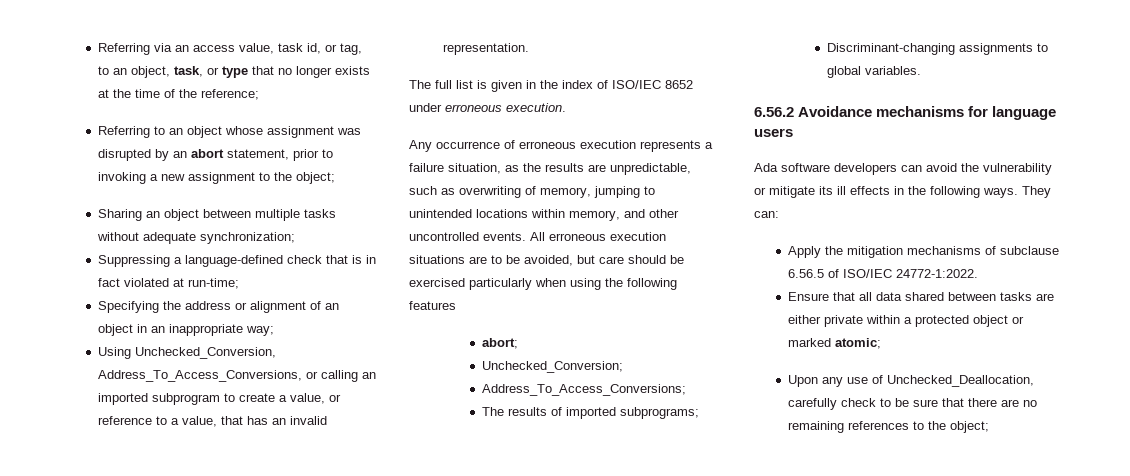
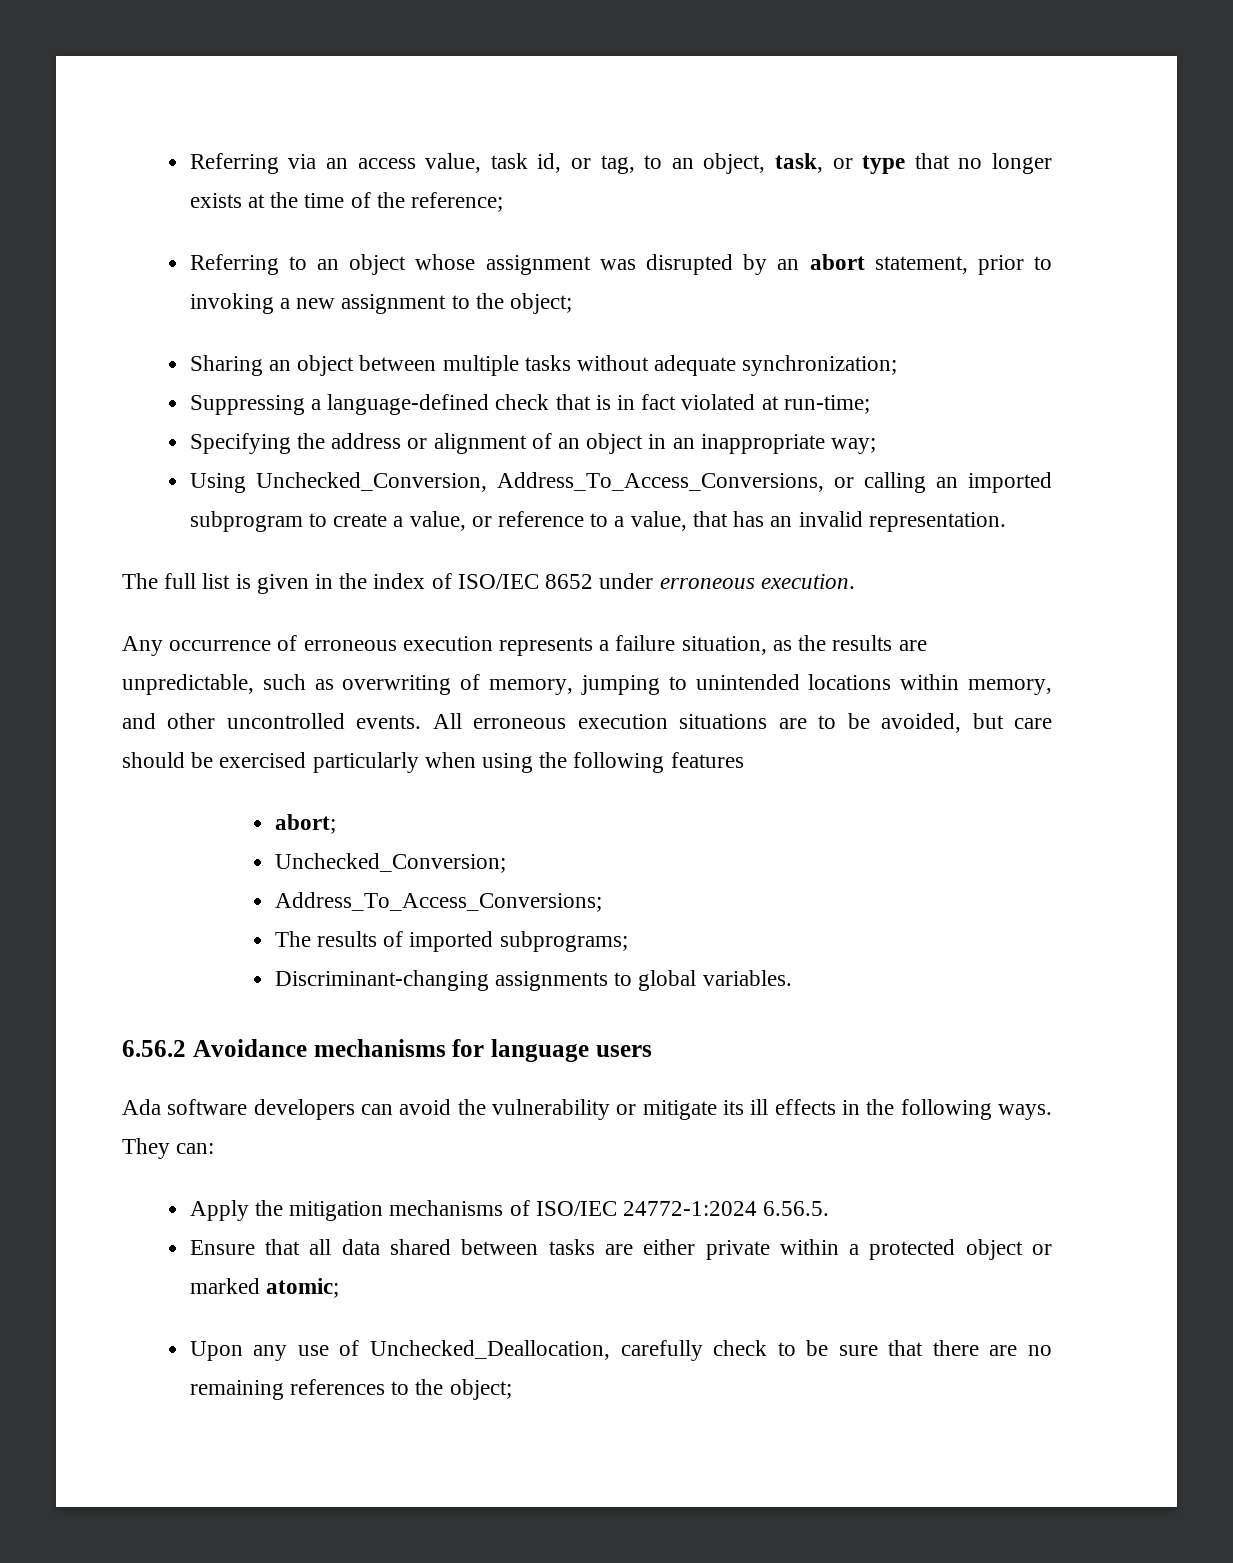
[999,246,1059,255] [787,269,978,278] subclause 6.56.5 of ISO/IEC 24772-1:2022. -> [535,1201,830,1216] ISO/IEC 24772-1:2024 6.56.5.

